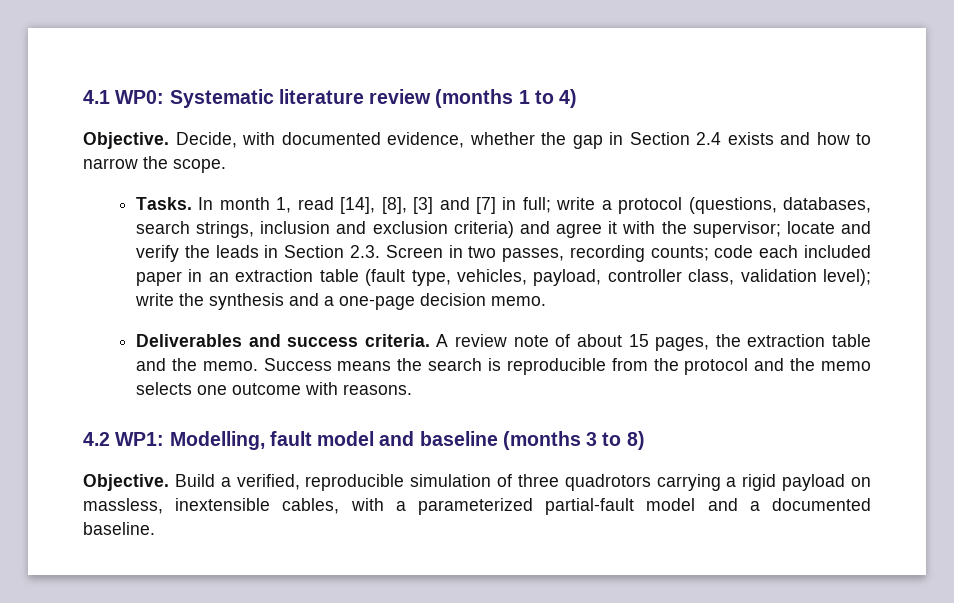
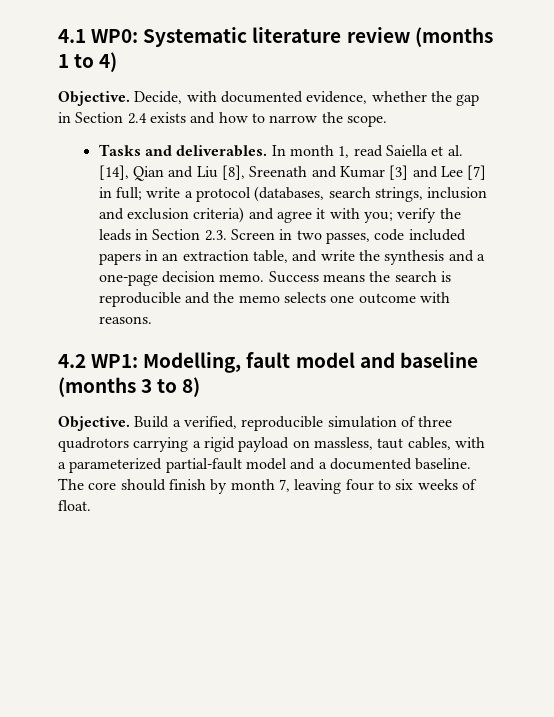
[135,197,192,210] Tasks. -> [98,144,268,157] Tasks and deliverables.
[340,197,407,214] [14], [8], -> [386,145,463,156] [98,165,386,181] Saiella et al. [14], Qian and Liu [8], Sreenath and Kumar
(470, 203) none -> [441,166,464,177] Lee
[688,197,872,214] (questions, databases, -> [254,186,325,202] (databases,
[661,221,872,238] the supervisor; locate and -> [364,212,394,223] you;
[569,245,871,262] [135,269,871,286] recording counts; code each included paper in an extraction table (fault type, vehicles, payload, controller class, validation level); -> [374,229,466,241] [98,250,318,265] code included papers in an extraction table, and
[135,334,872,351] [135,358,258,371] // Deliverables and success criteria. A review note of about 15 pages, the extraction table and the memo. -> (265, 278) none
[611,358,749,375] from the protocol -> (181, 299) none
[175,498,271,511] inextensible -> [377,438,404,449] taut
(155, 528) none -> [58,478,477,494] [58,500,91,511] The core should finish by month 7, leaving four to six weeks of float.

